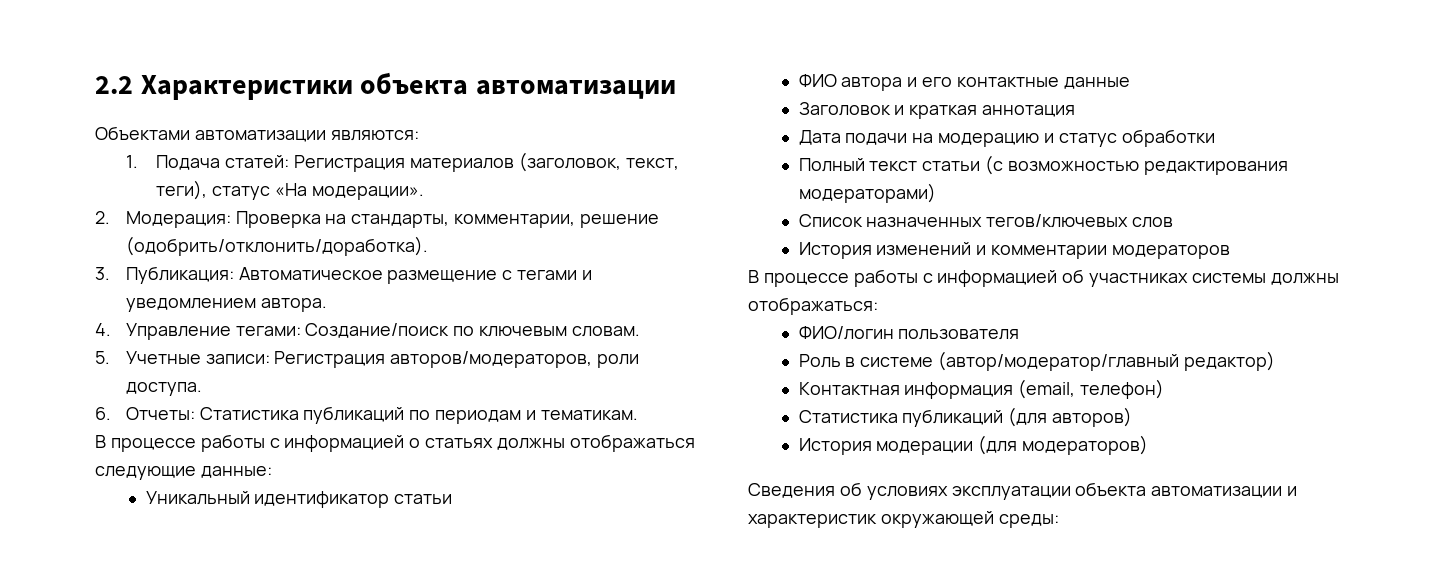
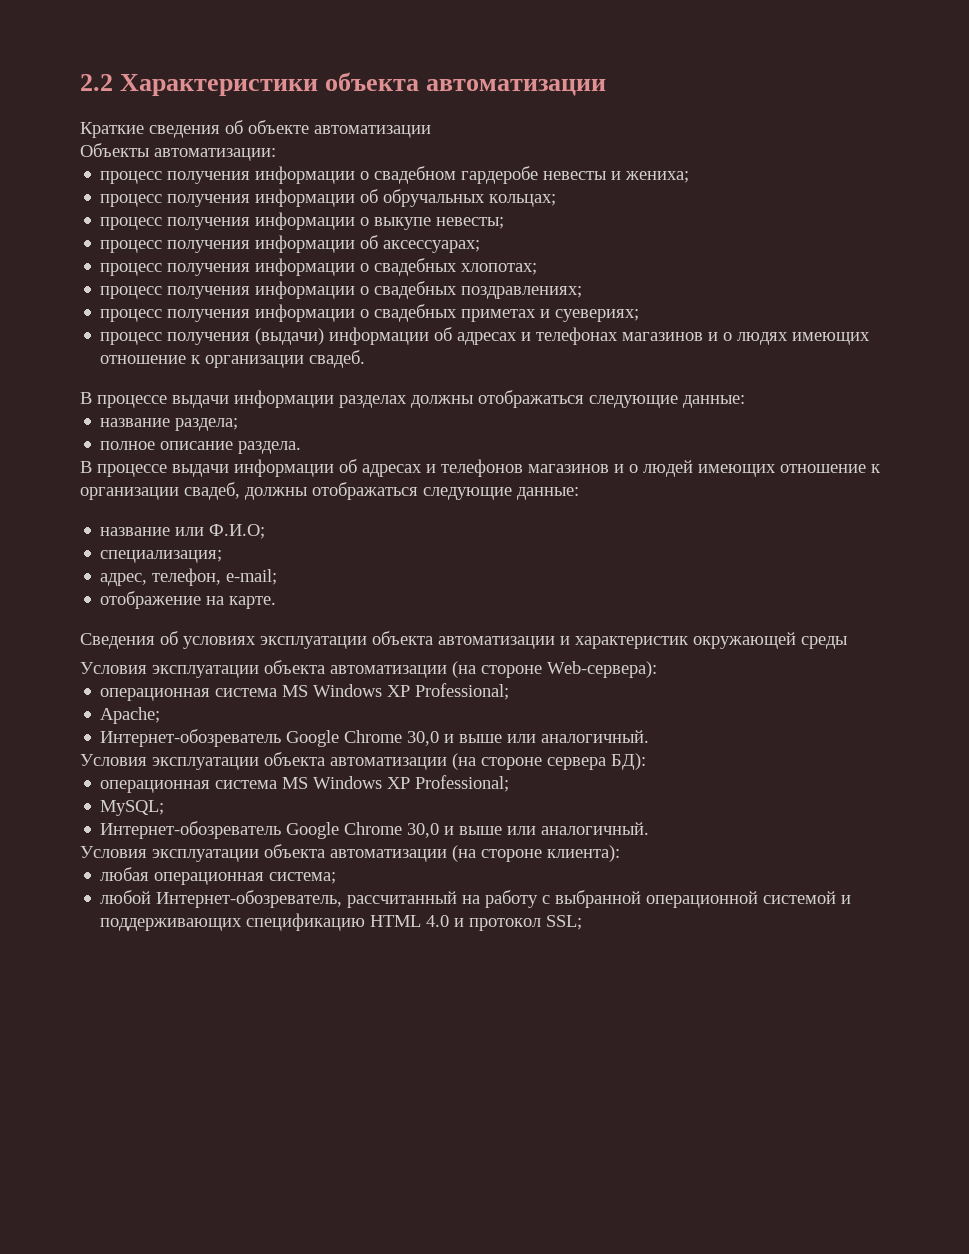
[95,126,419,142] [125,152,679,172] [156,180,425,200] [95,211,660,228] [125,236,428,256] [95,266,593,284] [125,298,327,312] [95,323,641,340] [95,351,640,368] [125,382,202,396] [95,406,638,424] [95,434,695,452] [95,466,272,480] [145,491,453,508] [798,74,1130,91] [798,102,1076,119] [798,129,1215,147] [798,155,1288,175] [798,183,936,203] [798,214,1174,228] [798,242,1230,259] [748,269,1339,287] [748,297,878,315] [798,326,1020,340] [798,351,1275,371] [798,379,1165,399] [798,407,1133,427] [798,435,1149,455] Объектами автоматизации являются: // 1. Подача статей: Регистрация материалов (заголовок, текст, теги), статус «На модерации». // 2. Модерация: Проверка на стандарты, комментарии, решение (одобрить/отклонить/доработка). // 3. Публикация: Автоматическое размещение с тегами и уведомлением автора. // 4. Управление тегами: Создание/поиск по ключевым словам. // 5. Учетные записи: Регистрация авторов/модераторов, роли доступа. // 6. Отчеты: Статистика публикаций по периодам и тематикам. // В процессе работы с информацией о статьях должны отображаться следующие данные: // Уникальный идентификатор статьи // ФИО автора и его контактные данные // Заголовок и краткая аннотация // Дата подачи на модерацию и статус обработки // Полный текст статьи (с возможностью редактирования модераторами) // Список назначенных тегов/ключевых слов // История изменений и комментарии модераторов // В процессе работы с информацией об участниках системы должны отображаться: // ФИО/логин пользователя // Роль в системе (автор/модератор/главный редактор) // Контактная информация (email, телефон) // Статистика публикаций (для авторов) // История модерации (для модераторов) -> [80,120,431,138] [80,143,276,161] [100,166,690,184] [100,189,557,207] [100,212,505,230] [100,235,481,253] [100,258,538,276] [100,281,583,299] [100,304,640,322] [100,327,871,345] [100,350,366,368] [80,390,745,408] [100,418,239,431] [100,441,302,454] [80,459,880,477] [80,482,579,500] [100,524,266,539] [100,550,223,563] [100,568,278,586] [100,591,277,609] Краткие сведения об объекте автоматизации // Объекты автоматизации: // процесс получения информации о свадебном гардеробе невесты и жениха; // процесс получения информации об обручальных кольцах; // процесс получения информации о выкупе невесты; // процесс получения информации об аксессуарах; // процесс получения информации о свадебных хлопотах; // процесс получения информации о свадебных поздравлениях; // процесс получения информации о свадебных приметах и суевериях; // процесс получения (выдачи) информации об адресах и телефонах магазинов и о людях имеющих отношение к организации свадеб. // В процессе выдачи информации разделах должны отображаться следующие данные: // название раздела; // полное описание раздела. // В процессе выдачи информации об адресах и телефонов магазинов и о людей имеющих отношение к организации свадеб, должны отображаться следующие данные: // название или Ф.И.О; // специализация; // адрес, телефон, e-mail; // отображение на карте.
[998,514,1059,528] среды: -> [801,636,847,649] [80,660,657,678] [100,683,510,701] [100,707,161,724] [100,729,650,747] [80,752,646,770] [100,775,510,793] [100,800,165,816] [100,821,650,839] [80,844,620,862] [100,867,337,885] [100,890,852,908] [100,913,583,931] среды // Условия эксплуатации объекта автоматизации (на стороне Web-сервера): // операционная система MS Windows XP Professional; // Apache; // Интернет-обозреватель Google Chrome 30,0 и выше или аналогичный. // Условия эксплуатации объекта автоматизации (на стороне сервера БД): // операционная система MS Windows XP Professional; // MySQL; // Интернет-обозреватель Google Chrome 30,0 и выше или аналогичный. // Условия эксплуатации объекта автоматизации (на стороне клиента): // любая операционная система; // любой Интернет-обозреватель, рассчитанный на работу с выбранной операционной системой и поддерживающих спецификацию HTML 4.0 и протокол SSL;

